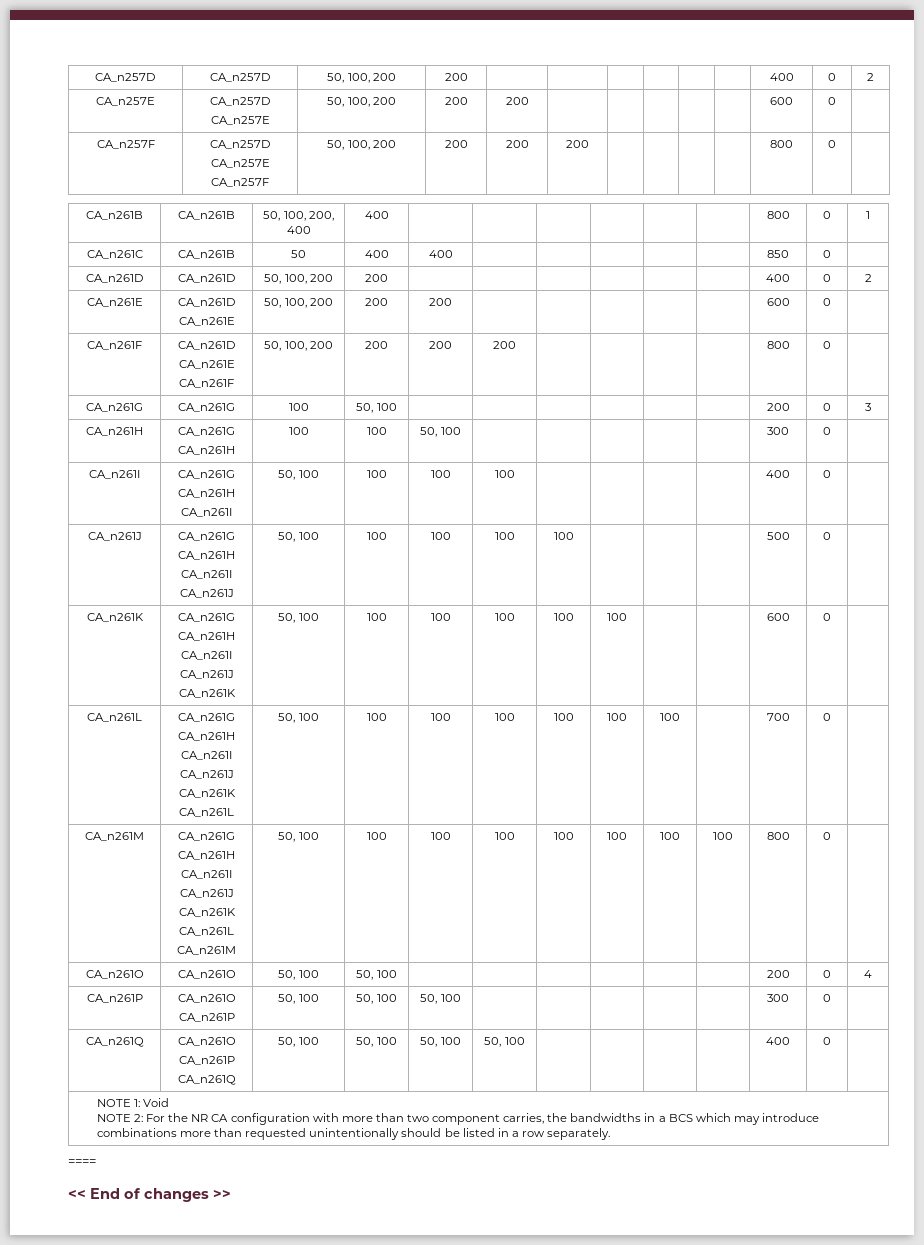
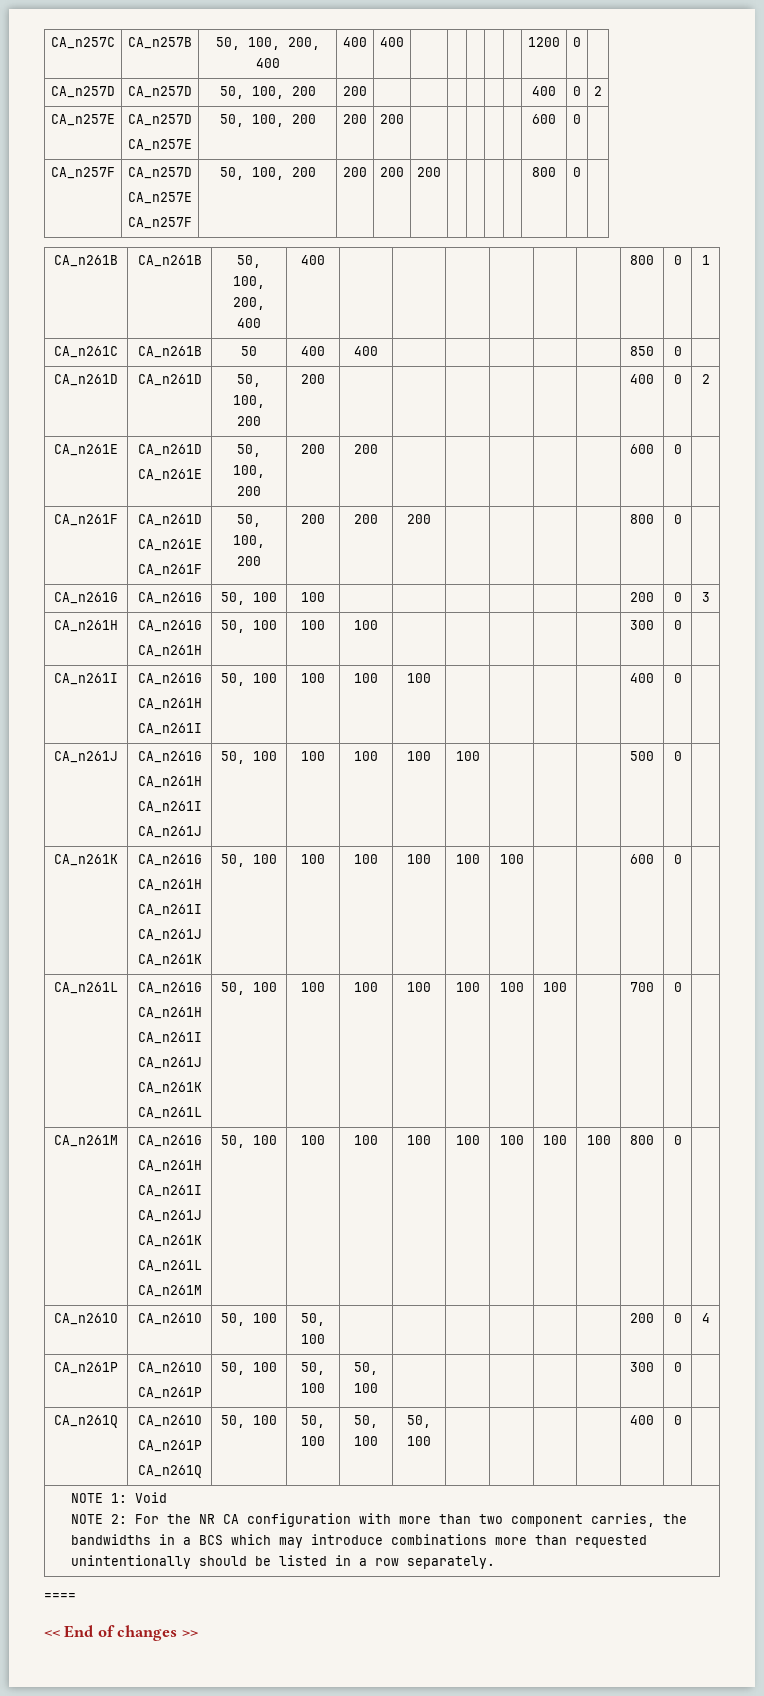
(95, 77) none -> [51,37,115,49] [127,37,192,49] [215,37,320,50] [255,58,280,68] [343,37,367,47] [380,37,404,47] [528,37,560,47] [573,37,581,47] CA_n257C | CA_n257B | 50, 100, 200, 400 | 400 | 400 | | | | | | 1200 | 0 | //
[288,403,309,411] [356,403,374,413] 100 | 50, -> [221,592,277,605] 50, 100 |
[288,427,309,435] [366,427,387,435] [420,427,438,437] 100 | 100 | 50, -> [221,620,277,633] [301,620,325,630] 50, 100 | 100 |

